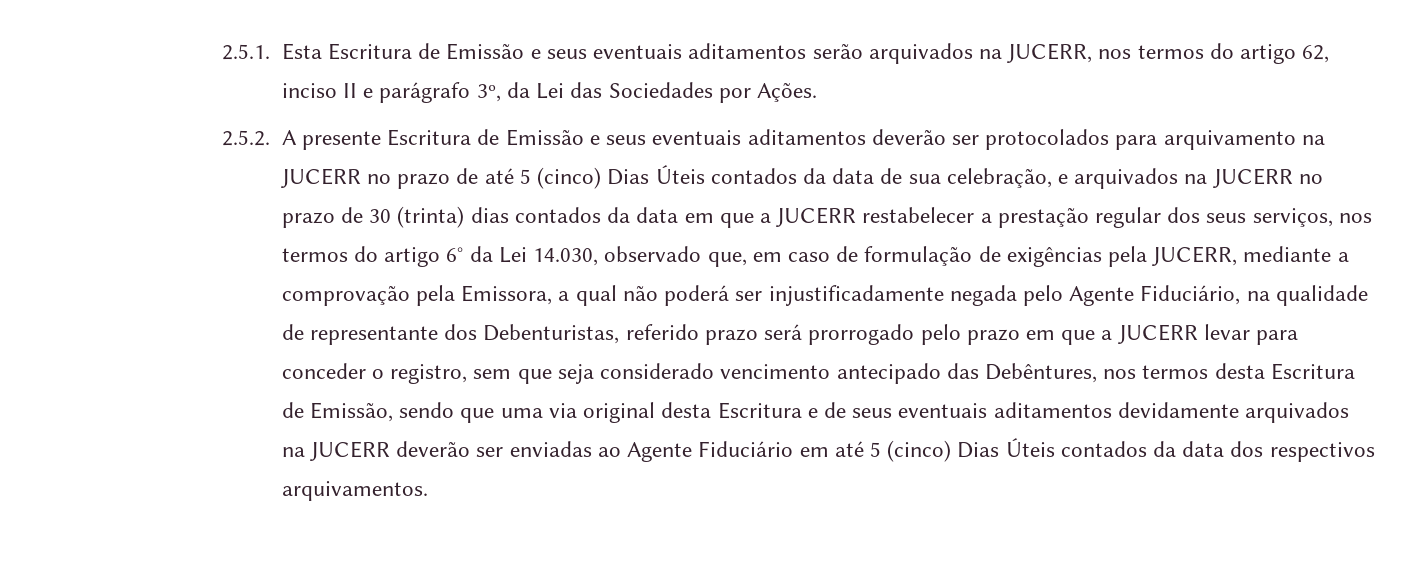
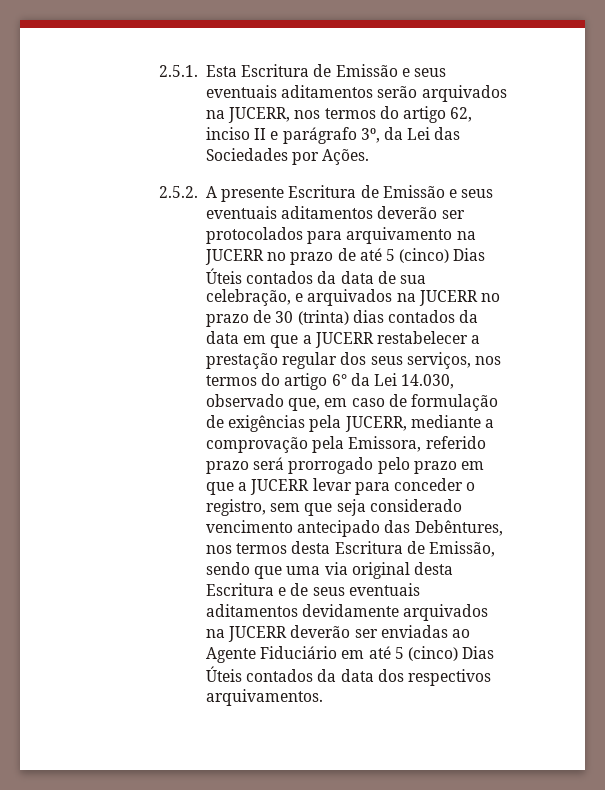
[558,285,1368,306] [281,324,620,345] a qual não poderá ser injustificadamente negada pelo Agente Fiduciário, na qualidade de representante dos Debenturistas, -> (422, 444) none

